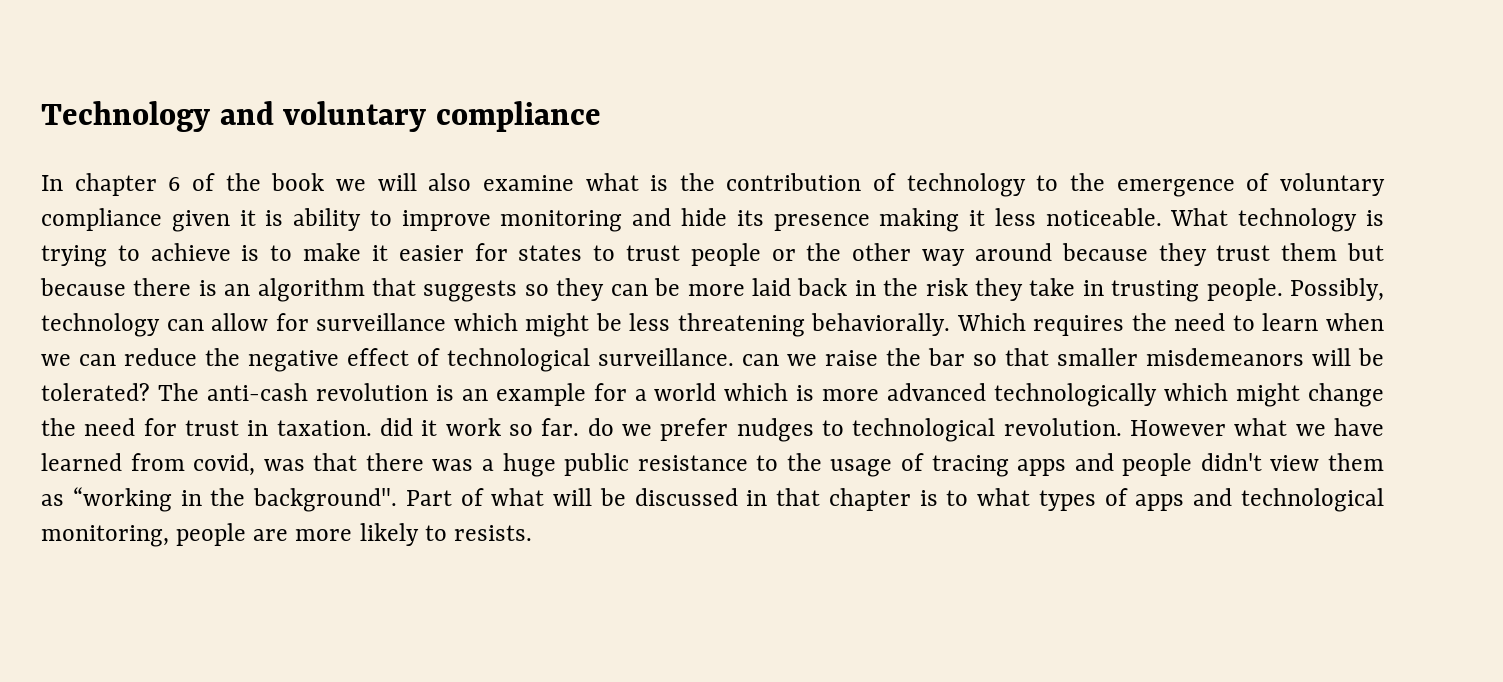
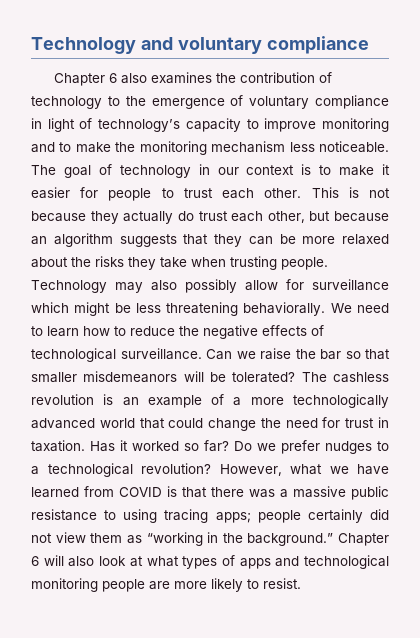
[41,173,669,196] In chapter 6 of the book we will also examine what is -> [54,72,213,86] Chapter 6 also examines
[171,208,1385,232] [41,243,231,267] given it is ability to improve monitoring and hide its presence making it less noticeable. What technology is trying to achieve -> [31,118,390,132] [31,141,389,155] [31,164,295,178] in light of technology’s capacity to improve monitoring and to make the monitoring mechanism less noticeable. The goal of technology in our context
[518,245,583,261] states -> [108,188,152,201] people
[690,243,1384,266] [40,278,968,302] people or the other way around because they trust them but because there is an algorithm that suggests so they can be more laid back in the risk -> [222,187,391,199] [31,211,389,224] [31,233,389,247] [31,256,124,268] each other. This is not because they actually do trust each other, but because an algorithm suggests that they can be more relaxed about the risks
[1082,280,1104,296] in -> [191,257,226,267] when
[1290,278,1384,301] [41,313,204,337] Possibly, technology can -> [31,279,237,293] Technology may also possibly
[956,313,1384,336] [41,354,116,366] Which requires the need to learn when we can -> [330,303,389,313] [31,326,126,337] We need to learn how to
[347,348,409,366] effect -> [262,325,307,336] effects
[742,354,779,366] can -> [206,349,232,360] Can
[206,383,308,401] anti-cash -> [333,372,389,383] cashless
[593,383,1301,407] for a world which is more advanced technologically which might -> [211,394,389,408] [31,418,204,429] of a more technologically advanced world that could
[379,418,1227,442] did it work so far. do we prefer nudges to technological revolution. However -> [90,440,389,454] [31,463,282,477] Has it worked so far? Do we prefer nudges to a technological revolution? However,
[193,453,305,476] covid, was -> [119,486,177,497] COVID is
[502,453,556,477] huge -> [293,486,346,498] massive
[786,453,1262,477] the usage of tracing apps and people didn't -> [123,509,389,523] [31,533,52,543] using tracing apps; people certainly did not
[253,488,969,512] background". Part of what will be discussed in that chapter is to -> [247,533,389,546] [31,555,143,567] background.” Chapter 6 will also look at
[41,525,169,547] monitoring, -> [31,578,98,592] monitoring
[453,525,532,541] resists. -> [263,578,301,589] resist.

